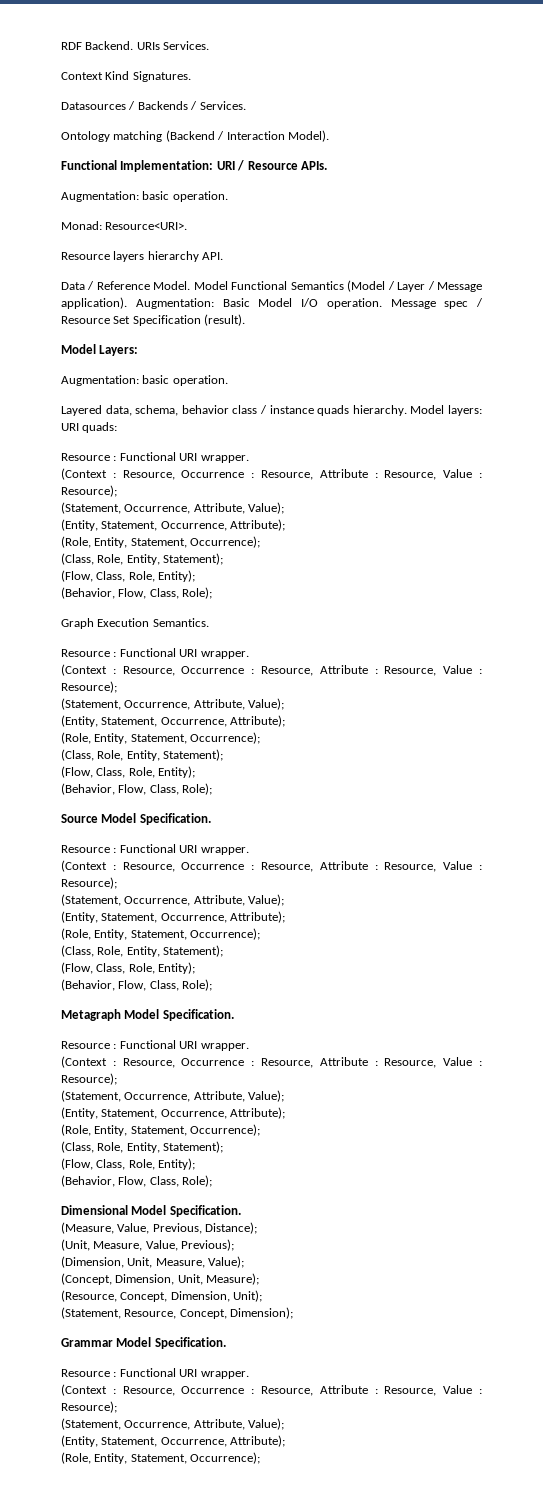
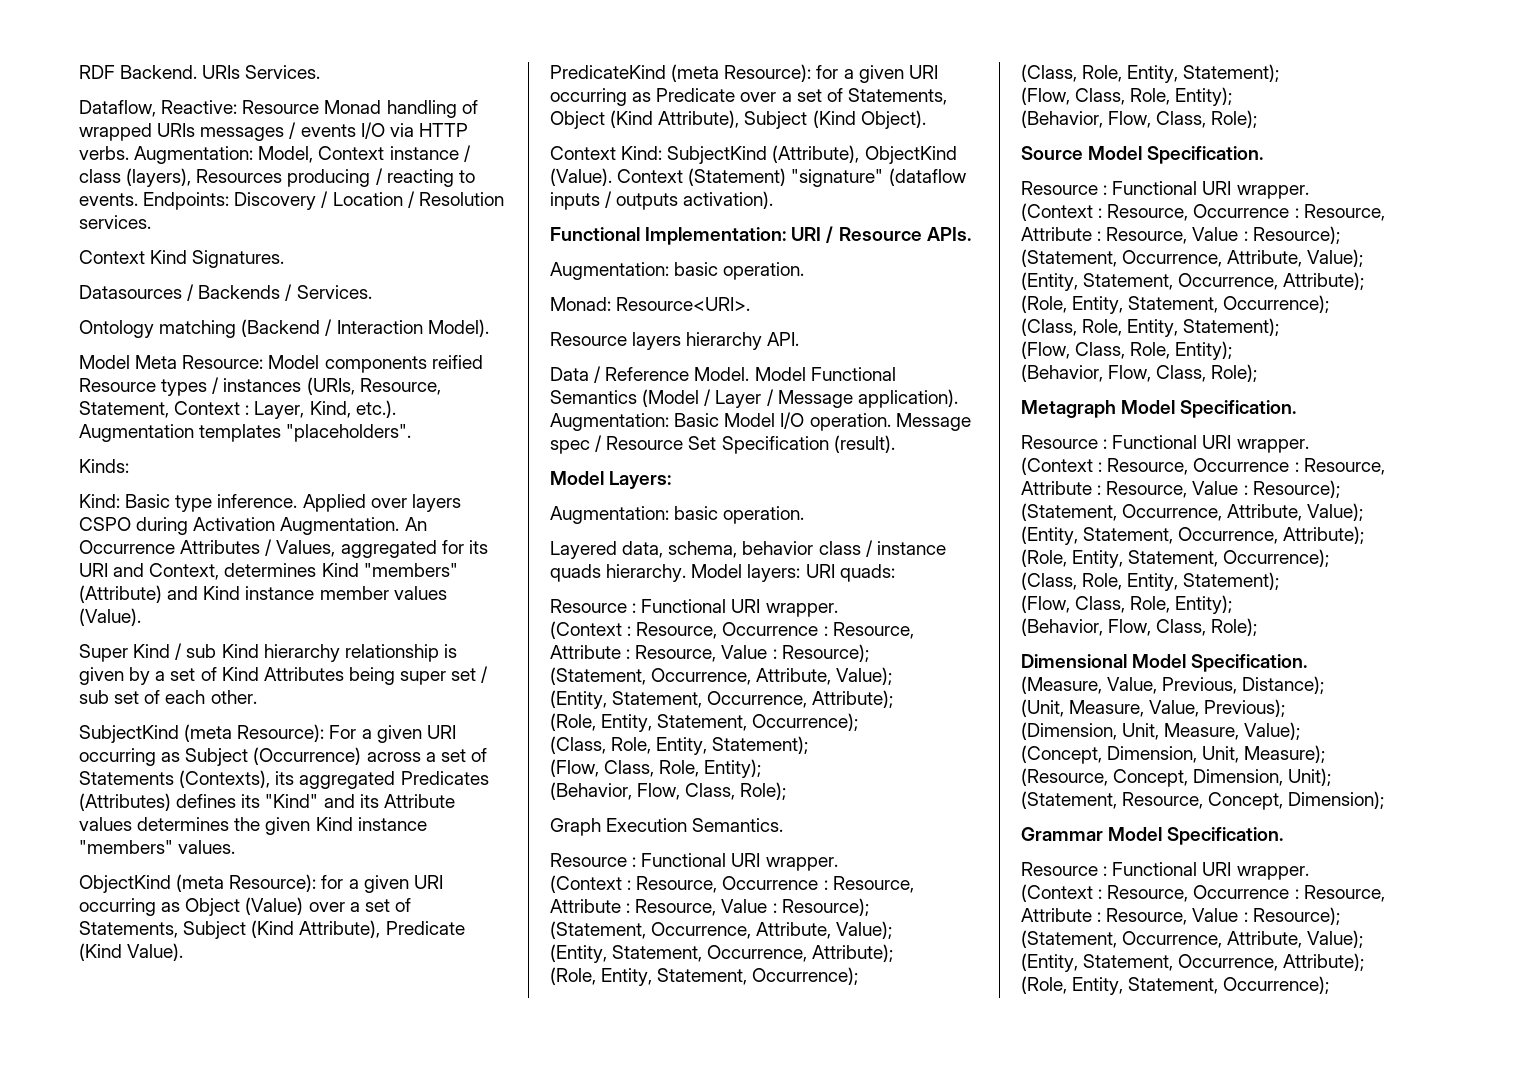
(210, 45) none -> [79,100,478,118] [79,122,468,141] [79,145,471,164] [79,168,475,187] [79,191,504,210] [79,215,151,229] // Dataflow, Reactive: Resource Monad handling of wrapped URIs messages / events I/O via HTTP verbs. Augmentation: Model, Context instance / class (layers), Resources producing / reacting to events. Endpoints: Discovery / Location / Resolution services.
(329, 136) none -> [79,355,483,373] [79,377,441,396] [79,400,396,419] [79,424,412,442] [79,459,129,473] [79,494,461,512] [79,517,427,535] [79,539,488,558] [79,563,458,580] [79,585,447,603] [79,608,141,626] [79,643,457,662] [79,666,489,685] [79,690,257,704] [79,724,456,743] [79,747,487,766] [79,770,489,789] [79,793,455,811] [79,817,427,835] [79,840,236,854] [79,874,443,893] [79,897,411,916] [79,920,465,939] [79,943,184,961] [550,64,938,83] [550,88,947,106] [550,110,926,129] [550,145,957,164] [550,168,966,187] [550,191,774,210] // Model Meta Resource: Model components reified Resource types / instances (URIs, Resource, Statement, Context : Layer, Kind, etc.). Augmentation templates "placeholders". // Kinds: // Kind: Basic type inference. Applied over layers CSPO during Activation Augmentation. An Occurrence Attributes / Values, aggregated for its URI and Context, determines Kind "members" (Attribute) and Kind instance member values (Value). // Super Kind / sub Kind hierarchy relationship is given by a set of Kind Attributes being super set / sub set of each other. // SubjectKind (meta Resource): For a given URI occurring as Subject (Occurrence) across a set of Statements (Contexts), its aggregated Predicates (Attributes) defines its "Kind" and its Attribute values determines the given Kind instance "members" values. // ObjectKind (meta Resource): for a given URI occurring as Object (Value) over a set of Statements, Subject (Kind Attribute), Predicate (Kind Value). // PredicateKind (meta Resource): for a given URI occurring as Predicate over a set of Statements, Object (Kind Attribute), Subject (Kind Object). // Context Kind: SubjectKind (Attribute), ObjectKind (Value). Context (Statement) "signature" (dataflow inputs / outputs activation).

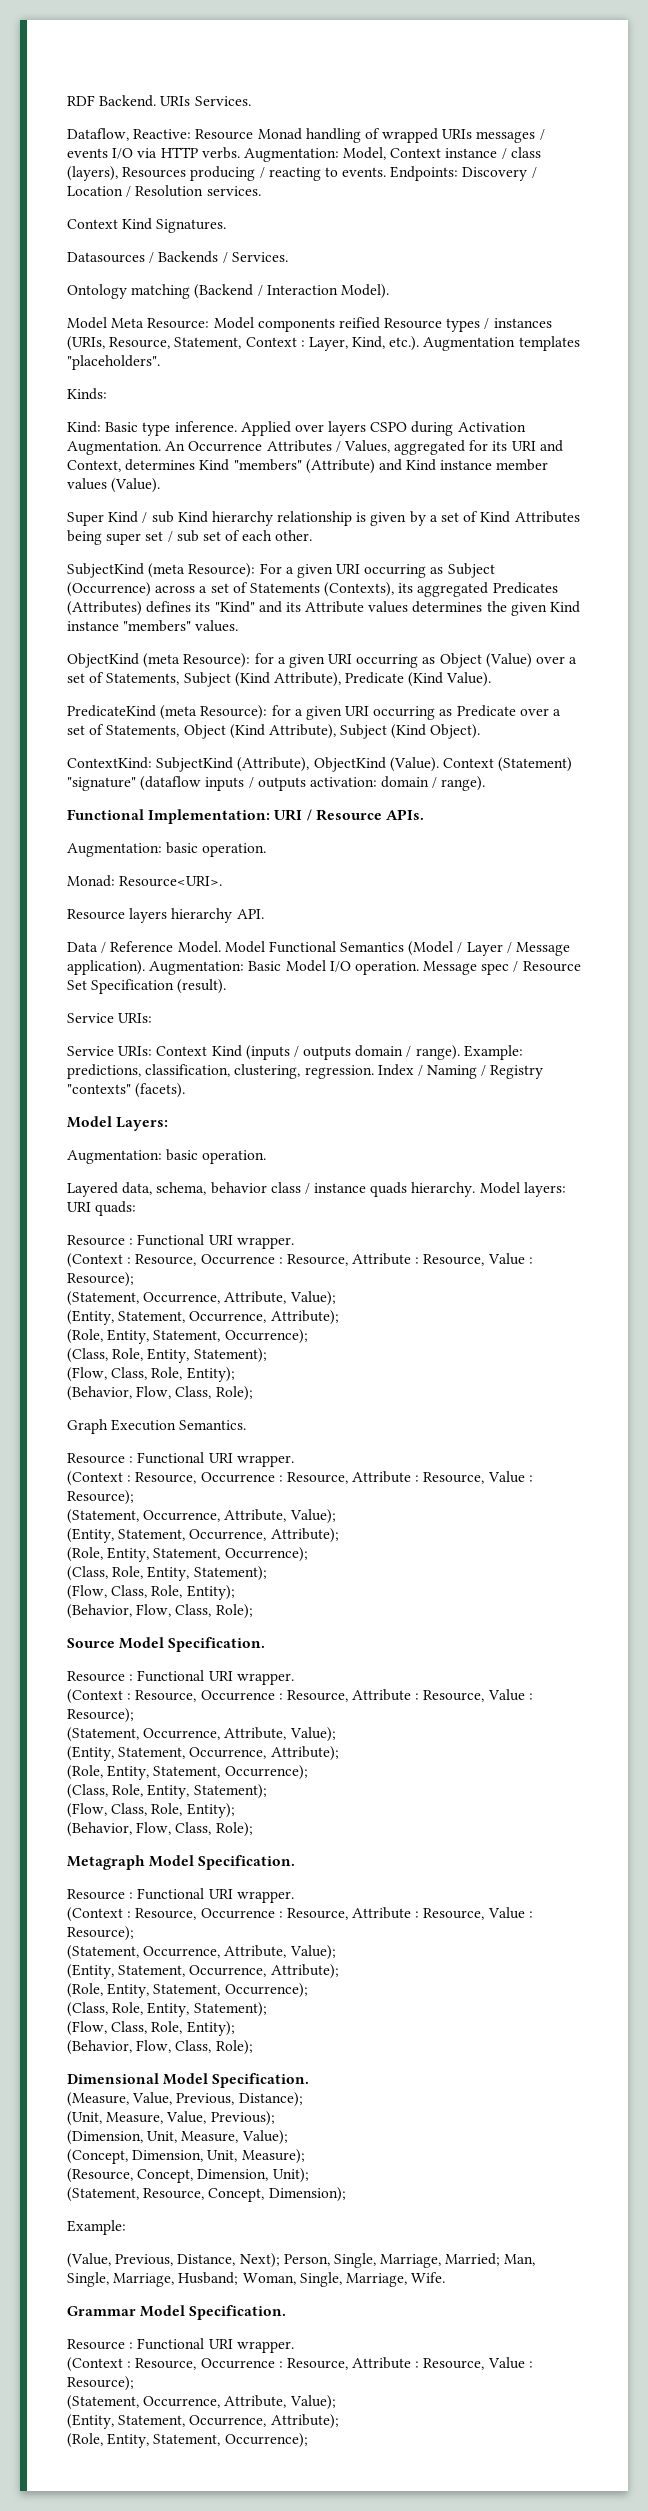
[550,146,663,160] Context Kind: -> [67,757,152,769] ContextKind:
[683,191,774,209] activation). -> [309,776,486,791] activation: domain / range).
(895, 444) none -> [67,1013,153,1023] [67,1045,523,1060] [67,1064,544,1079] [67,1083,186,1098] // Service URIs: // Service URIs: Context Kind (inputs / outputs domain / range). Example: predictions, classification, clustering, regression. Index / Naming / Registry "contexts" (facets).
(1385, 800) none -> [67,2220,126,2235] [67,2253,536,2268] [67,2272,446,2287] // Example: // (Value, Previous, Distance, Next); Person, Single, Marriage, Married; Man, Single, Marriage, Husband; Woman, Single, Marriage, Wife.

